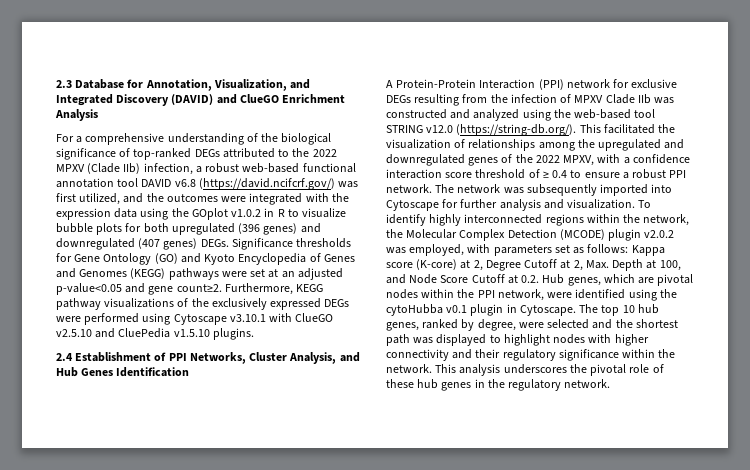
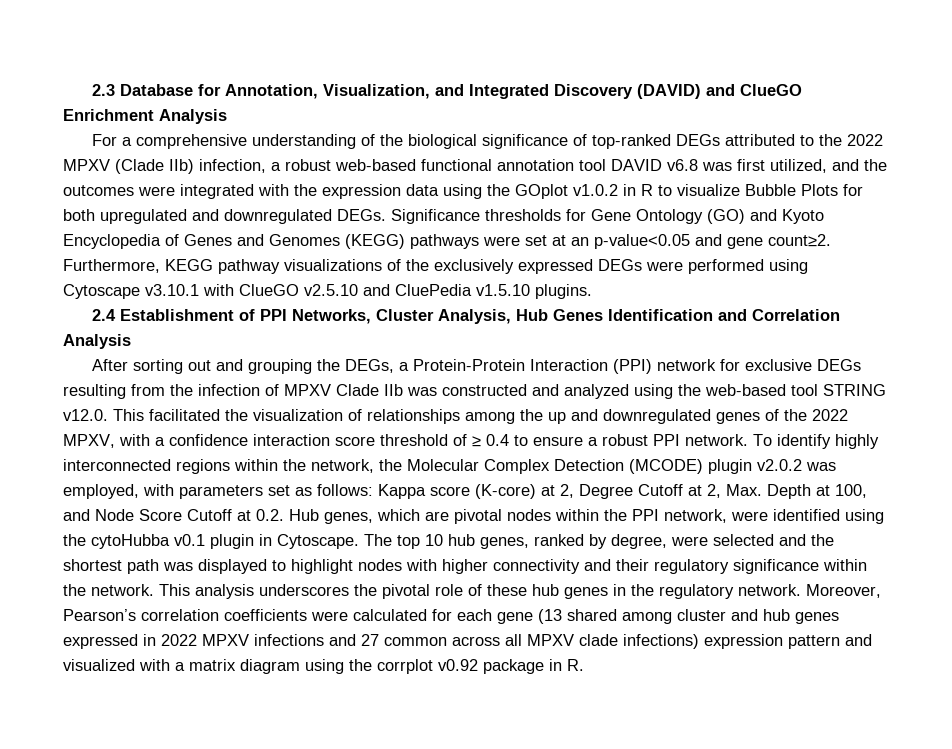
[198,178,335,190] (https://david.ncifcrf.gov/) -> (698, 165) none
[56,223,123,235] bubble plots -> [745,184,838,196] Bubble Plots
[238,223,321,235] [56,238,198,250] (396 genes) and downregulated (407 genes) -> [192,209,332,224] and downregulated
[297,268,343,280] adjusted -> (589, 241) none
[339,352,360,362] and -> (512, 316) none
[386,80,393,88] // A -> [718,309,841,321] [63,334,131,349] [92,359,410,374] and Correlation Analysis // After sorting out and grouping the DEGs, a
[426,124,577,136] v12.0 (https://string-db.org/). -> [63,409,108,421] v12.0.
[598,139,662,151] upregulated -> [548,412,566,424] up
[435,184,673,196] [386,199,636,211] The network was subsequently imported into Cytoscape for further analysis and visualization. -> (748, 440) none
(611, 383) none -> [806,584,881,598] [63,609,839,624] [63,634,872,649] [63,659,584,674] Moreover, Pearson’s correlation coefficients were calculated for each gene (13 shared among cluster and hub genes expressed in 2022 MPXV infections and 27 common across all MPXV clade infections) expression pattern and visualized with a matrix diagram using the corrplot v0.92 package in R.

